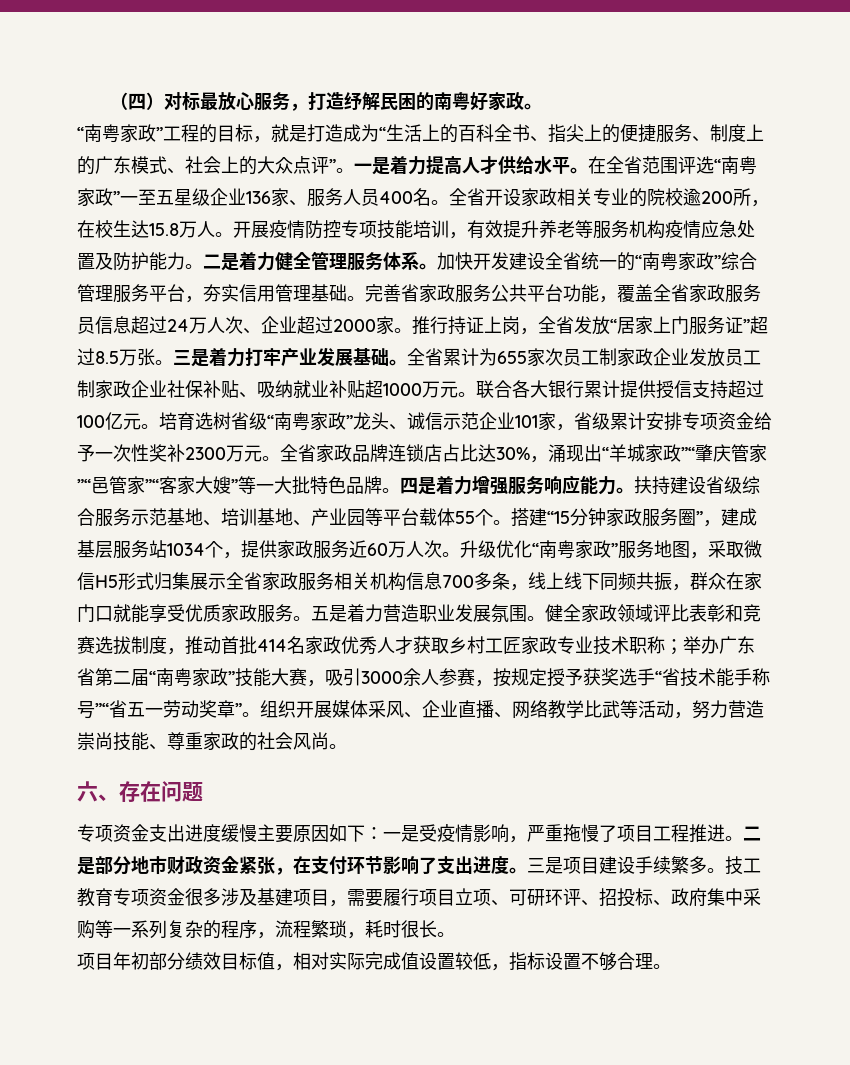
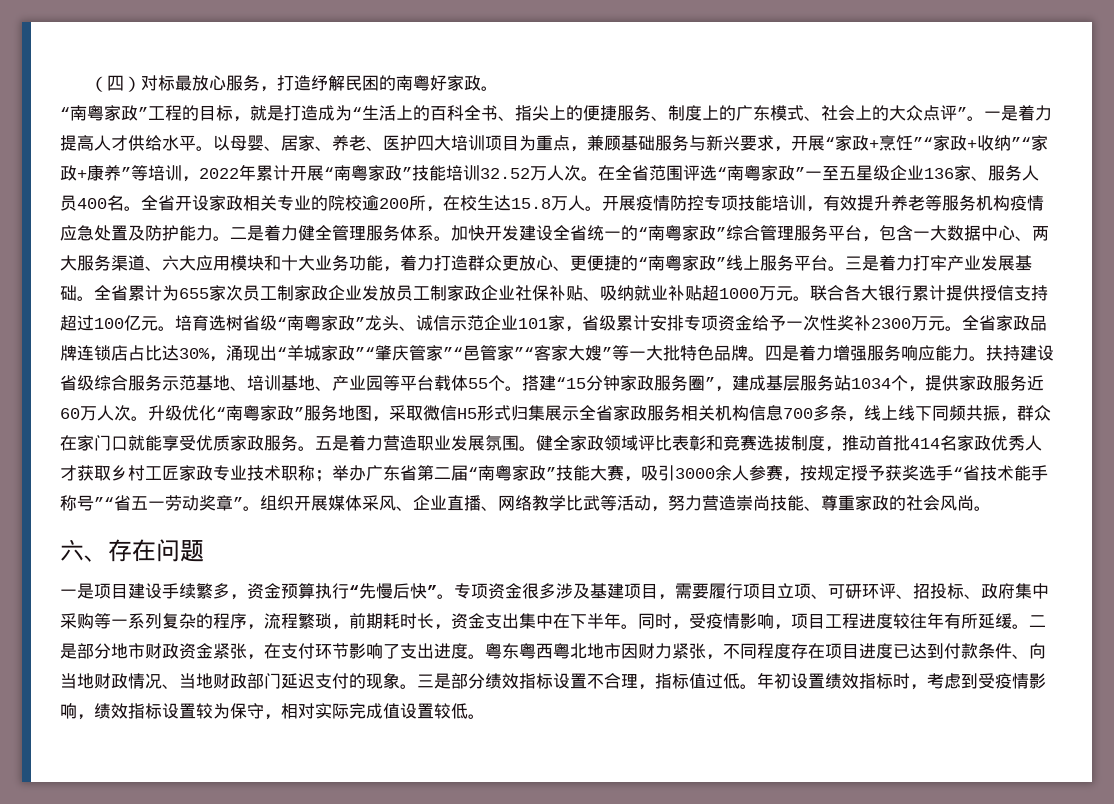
(588, 170) none -> [213,135,1048,152] [60,164,598,182] 以母婴、居家、养老、医护四大培训项目为重点，兼顾基础服务与新兴要求，开展“家政+烹饪”“家政+收纳”“家政+康养”等培训，2022年累计开展“南粤家政”技能培训32.52万人次。
[203,284,761,303] [77,316,768,335] [77,348,155,366] 夯实信用管理基础。完善省家政服务公共平台功能，覆盖全省家政服务员信息超过24万人次、企业超过2000家。推行持证上岗，全省发放“居家上门服务证”超过8.5万张 -> [879,225,1049,241] [60,255,828,272] 包含一大数据中心、两大服务渠道、六大应用模块和十大业务功能，着力打造群众更放心、更便捷的“南粤家政”线上服务平台
[77,824,761,843] [77,856,761,875] [77,888,113,907] 专项资金支出进度缓慢主要原因如下：一是受疫情影响，严重拖慢了项目工程推进。二是部分地市财政资金紧张，在支付环节影响了支出进度。三是项目建设手续繁多。技工教育 -> [60,583,454,600] 一是项目建设手续繁多，资金预算执行“先慢后快”。
[365,920,455,938] [77,952,275,970] 耗时很长。 // 项目年初部分绩效目标值 -> [349,612,1046,630] [60,643,1046,660] [60,672,1046,690] [60,703,264,720] 前期耗时长，资金支出集中在下半年。同时，受疫情影响，项目工程进度较往年有所延缓。二是部分地市财政资金紧张，在支付环节影响了支出进度。粤东粤西粤北地市因财力紧张，不同程度存在项目进度已达到付款条件、向当地财政情况、当地财政部门延迟支付的现象。三是部分绩效指标设置不合理，指标值过低。年初设置绩效指标时，考虑到受疫情影响，绩效指标设置较为保守
[491,952,653,971] ，指标设置不够合理 -> (468, 711) none

